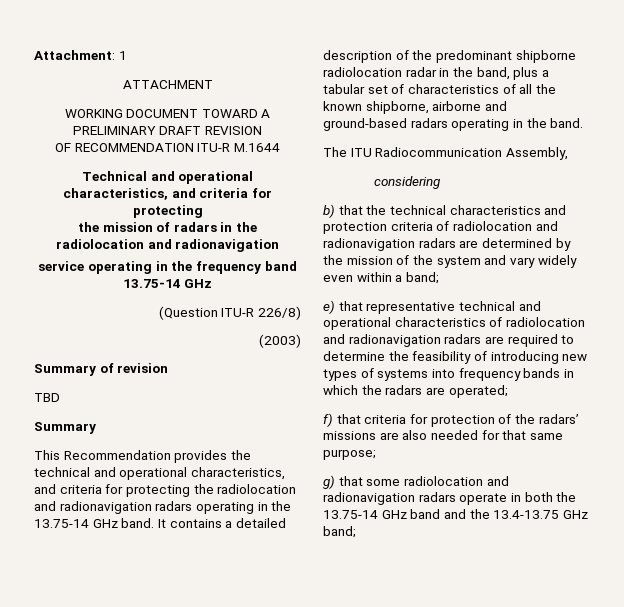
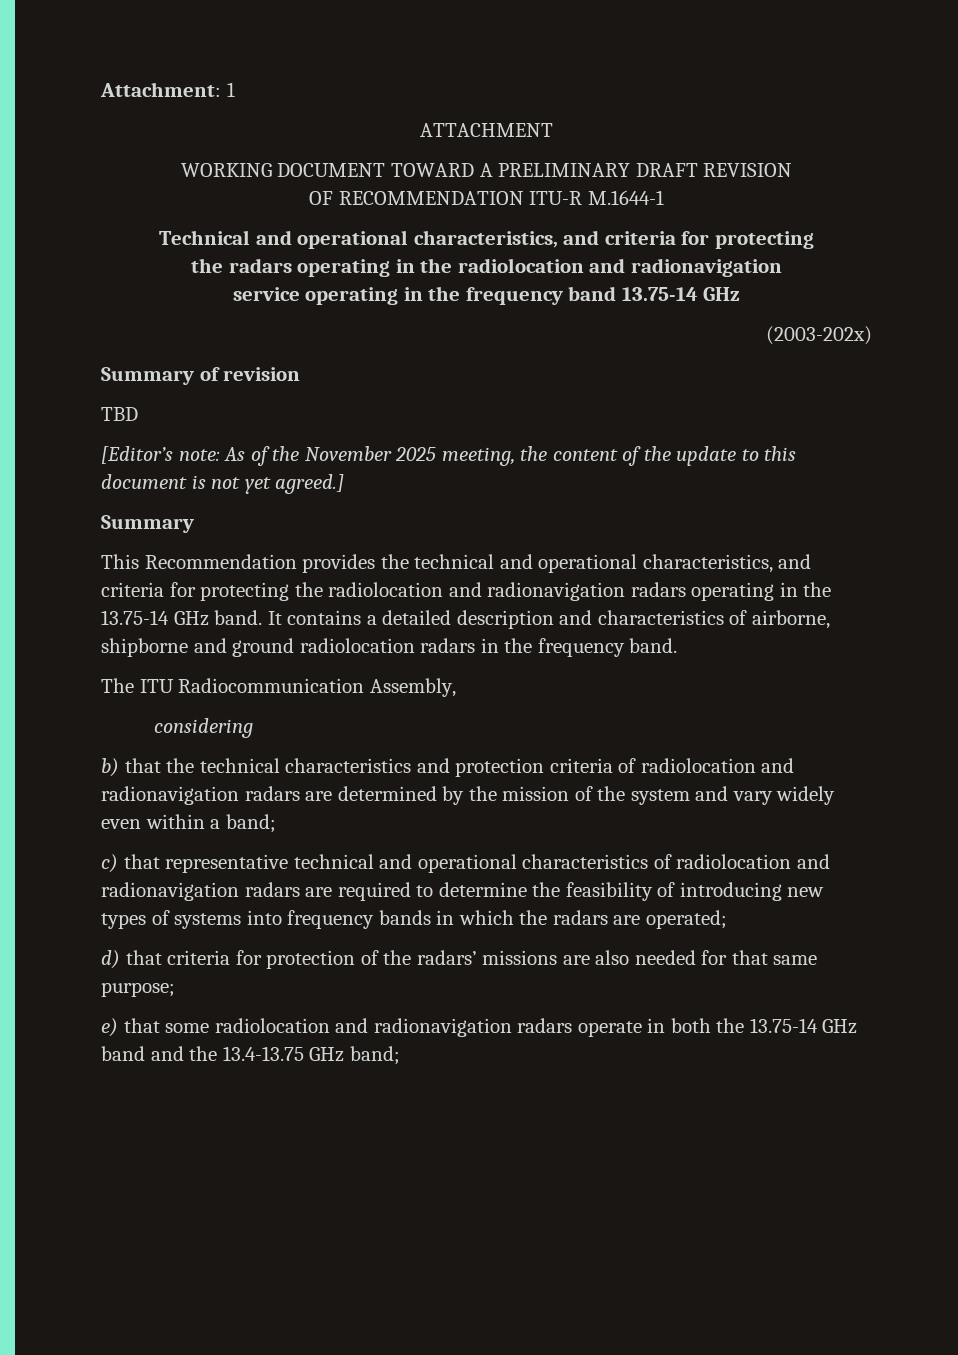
[233,143,280,152] M.1644 -> [587,190,664,205] M.1644-1
[102,222,217,232] mission of radars -> [228,258,391,277] radars operating
[158,306,301,320] [259,334,301,348] (Question ITU-R 226/8) // (2003) -> [766,326,872,345] (2003-202x)
(60, 397) none -> [101,446,797,466] [101,474,345,494] // [Editor’s note: As of the November 2025 meeting, the content of the update to this document is not yet agreed.]
[395,50,576,63] [323,67,549,80] [323,84,556,94] [323,101,507,114] [323,118,547,131] of the predominant shipborne radiolocation radar in the band, plus a tabular set of characteristics of all the known shipborne, airborne and ground-based radars operating in the -> [559,610,830,629] [101,638,625,657] and characteristics of airborne, shipborne and ground radiolocation radars in the frequency
[323,300,335,314] e) -> [101,854,118,873] c)
[323,413,333,427] f) -> [101,950,120,969] d)
[323,475,335,489] g) -> [101,1018,118,1037] e)

